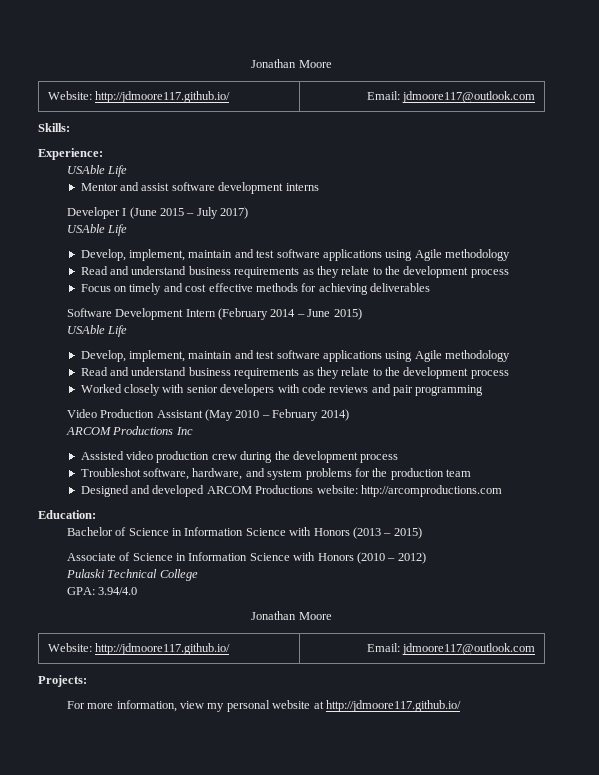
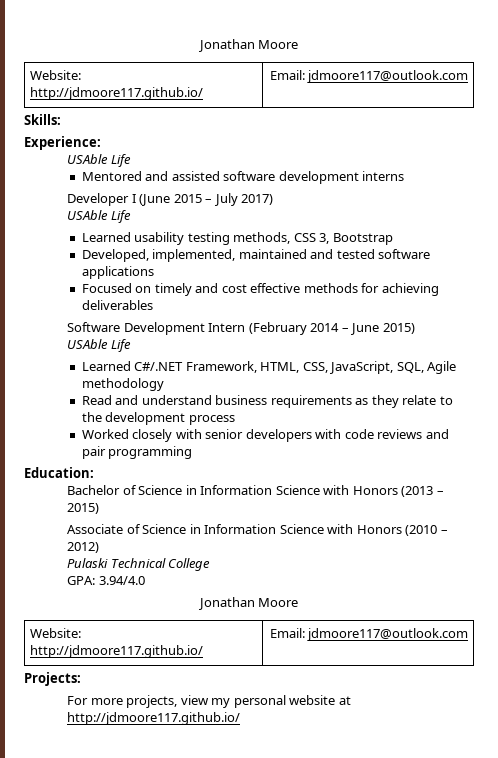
[80,182,170,191] Mentor and assist -> [81,171,220,181] Mentored and assisted
[80,249,511,261] [80,266,509,278] [80,284,111,292] Develop, implement, maintain and test software applications using Agile methodology // Read and understand business requirements as they relate to the development process // Focus -> [81,232,393,245] [81,249,431,262] [81,266,154,279] [81,283,132,293] Learned usability testing methods, CSS 3, Bootstrap // Developed, implemented, maintained and tested software applications // Focused
[80,350,413,362] Develop, implement, maintain and test software applications using -> [81,361,424,374] Learned C#/.NET Framework, HTML, CSS, JavaScript, SQL,
[66,409,349,421] [65,426,193,435] [80,451,399,463] [80,468,472,480] [80,485,502,497] // Video Production Assistant (May 2010 – February 2014) // ARCOM Productions Inc // Assisted video production crew during the development process // Troubleshot software, hardware, and system problems for the production team // Designed and developed ARCOM Productions website: http://arcomproductions.com -> (193, 452) none
[116,700,177,712] information, -> [126,695,178,708] projects,

